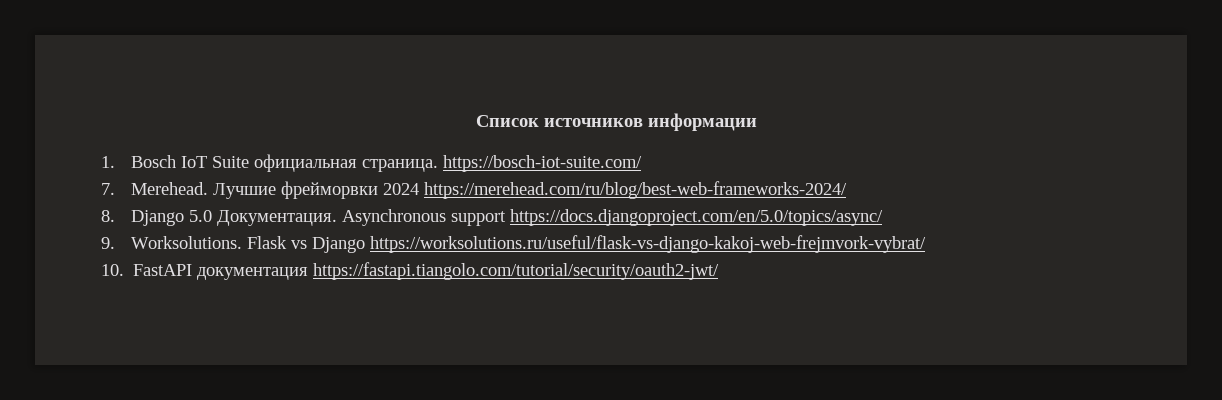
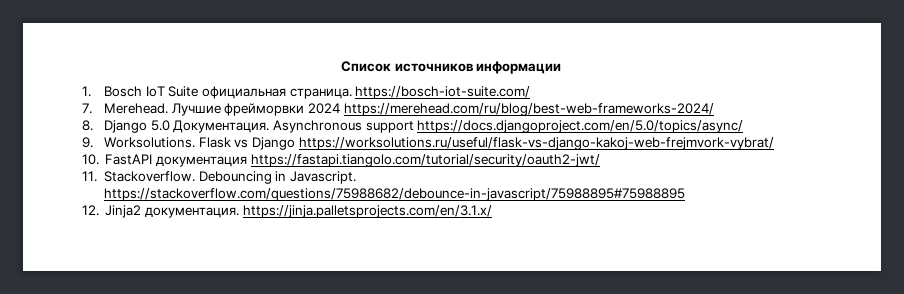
(720, 271) none -> [81,171,357,184] [104,188,686,201] [81,205,492,218] // 11. Stackoverflow. Debouncing in Javascript. https://stackoverflow.com/questions/75988682/debounce-in-javascript/75988895#75988895 // 12. Jinja2 документация. https://jinja.palletsprojects.com/en/3.1.x/

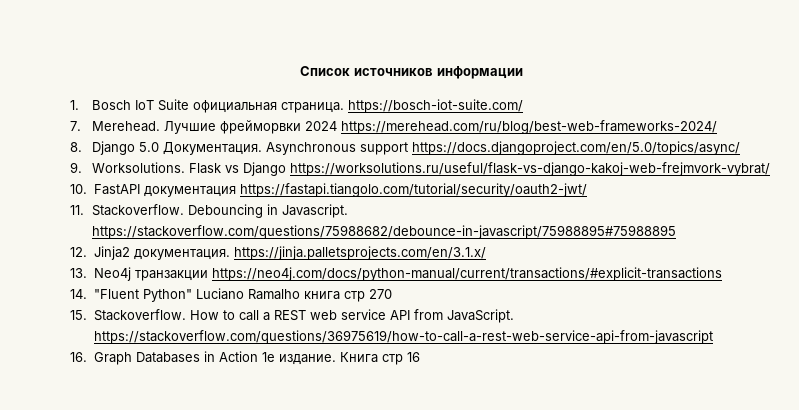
(492, 211) none -> [70,267,722,281] [70,288,392,302] [70,309,514,323] [93,330,713,344] [70,351,420,365] // 13. Neo4j транзакции https://neo4j.com/docs/python-manual/current/transactions/#explicit-transactions // 14. "Fluent Python" Luciano Ramalho книга стр 270 // 15. Stackoverflow. How to call a REST web service API from JavaScript. https://stackoverflow.com/questions/36975619/how-to-call-a-rest-web-service-api-from-javascript // 16. Graph Databases in Action 1е издание. Книга стр 16

